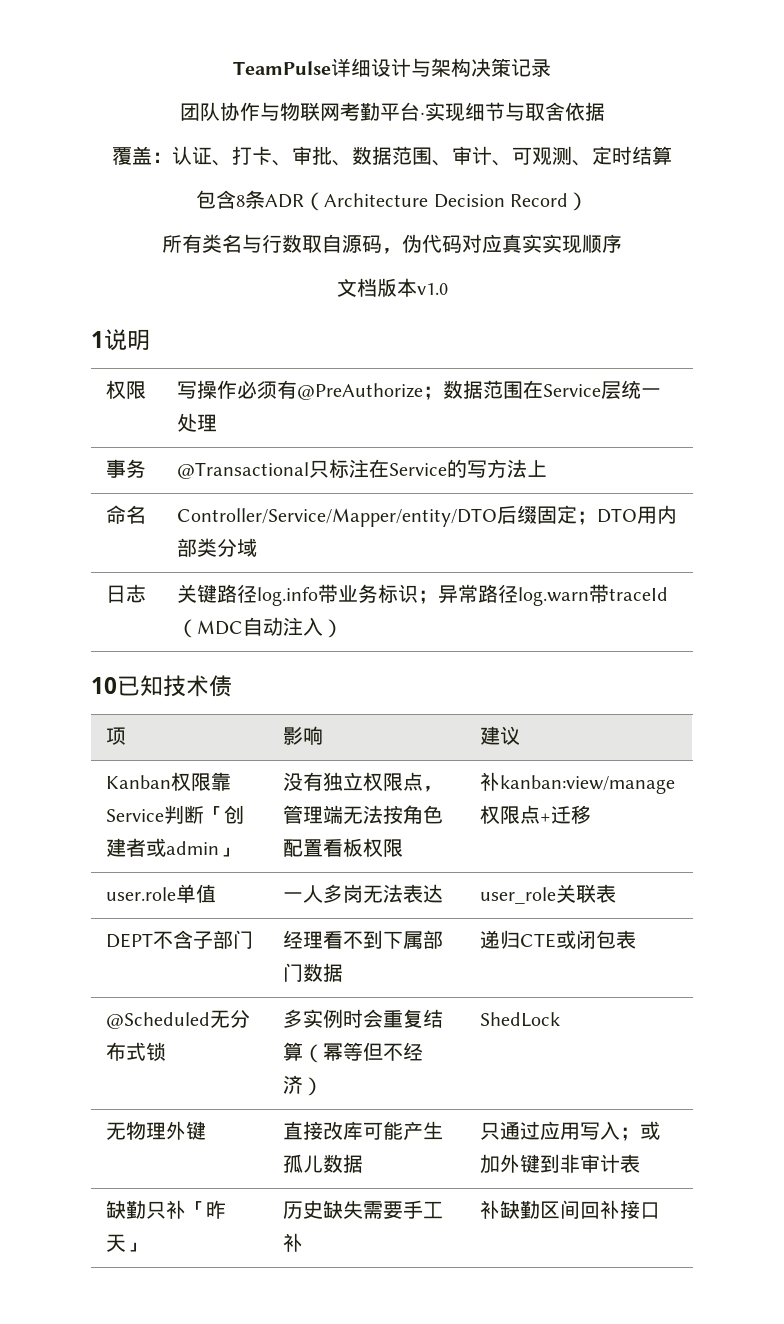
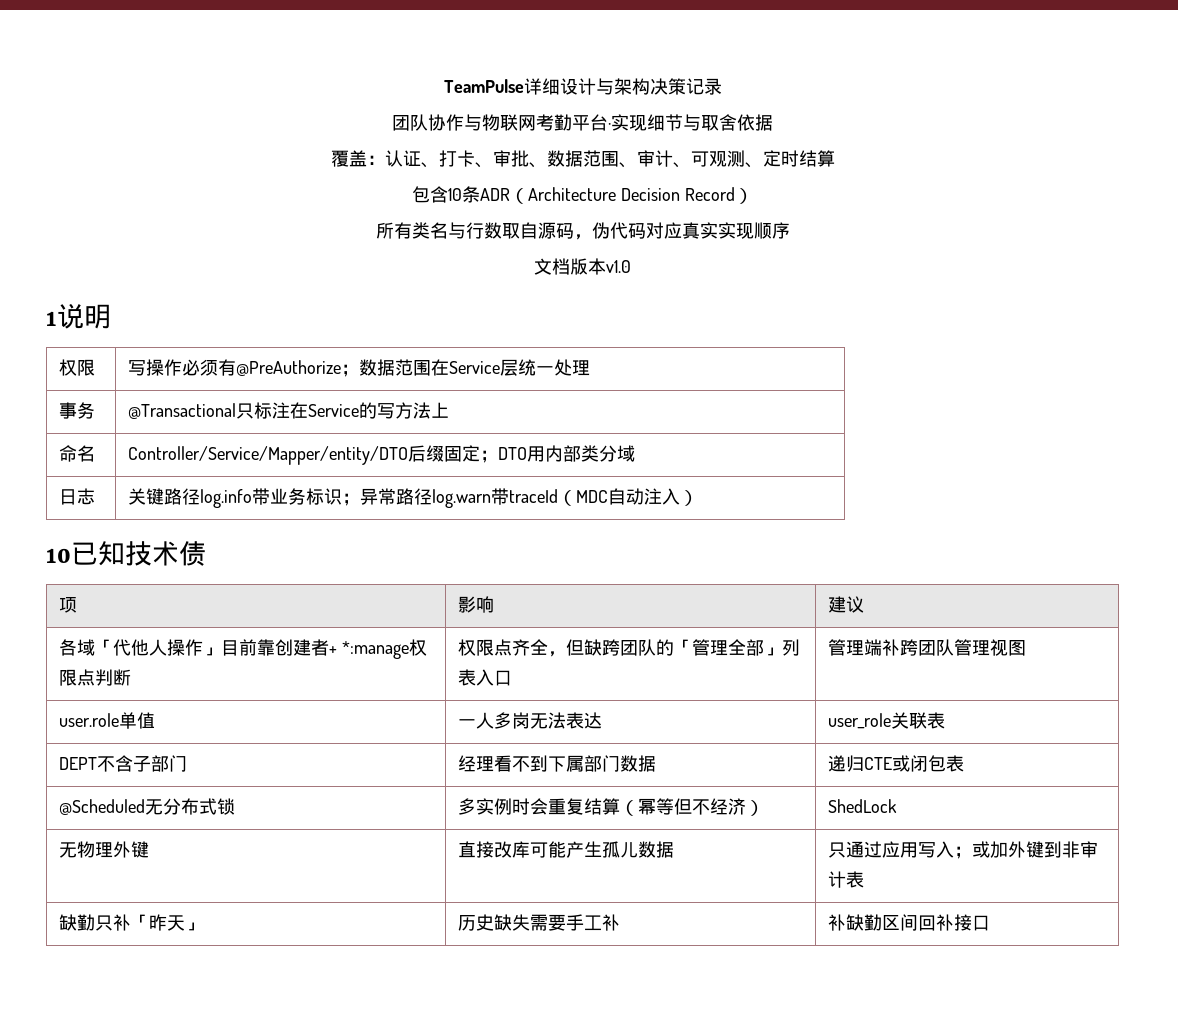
[236,195,246,207] 8 -> [448,188,463,201] 10
[105,772,231,791] [105,805,244,824] [105,838,239,857] [282,772,443,792] [282,805,443,824] [282,838,403,857] [479,772,675,794] [479,805,591,824] Kanban权限靠Service判断「创建者或admin」 | 没有独立权限点，管理端无法按角色配置看板权限 | 补kanban:view/manage权限点+迁移 -> [58,639,427,659] [58,669,131,686] [457,639,800,657] [457,669,512,686] [827,639,1026,656] 各域「代他人操作」目前靠创建者+ *:manage权限点判断 | 权限点齐全，但缺跨团队的「管理全部」列表入口 | 管理端补跨团队管理视图

